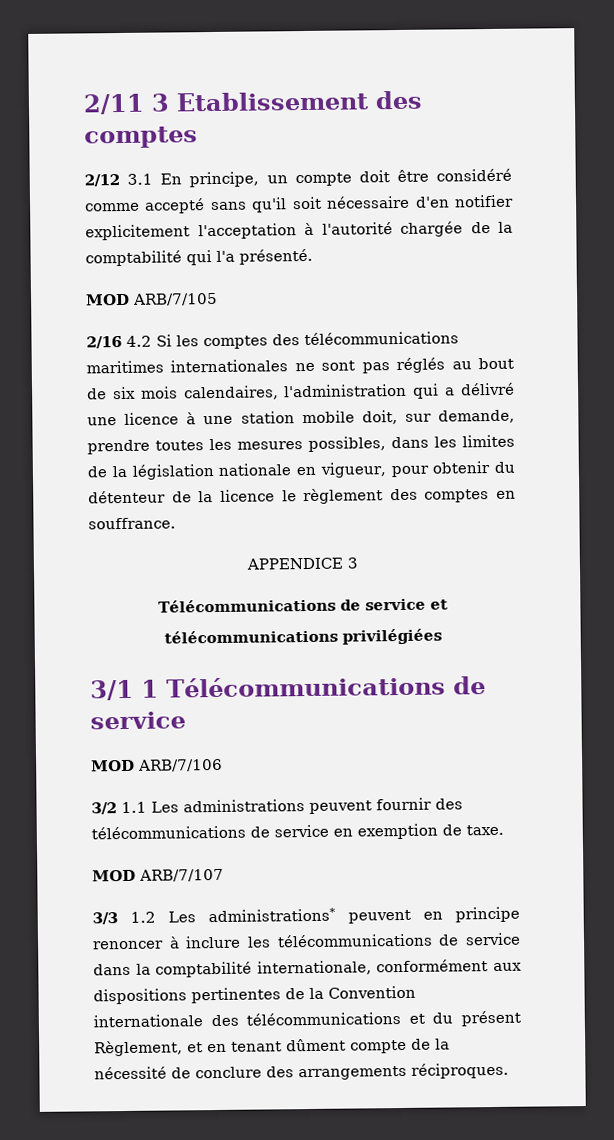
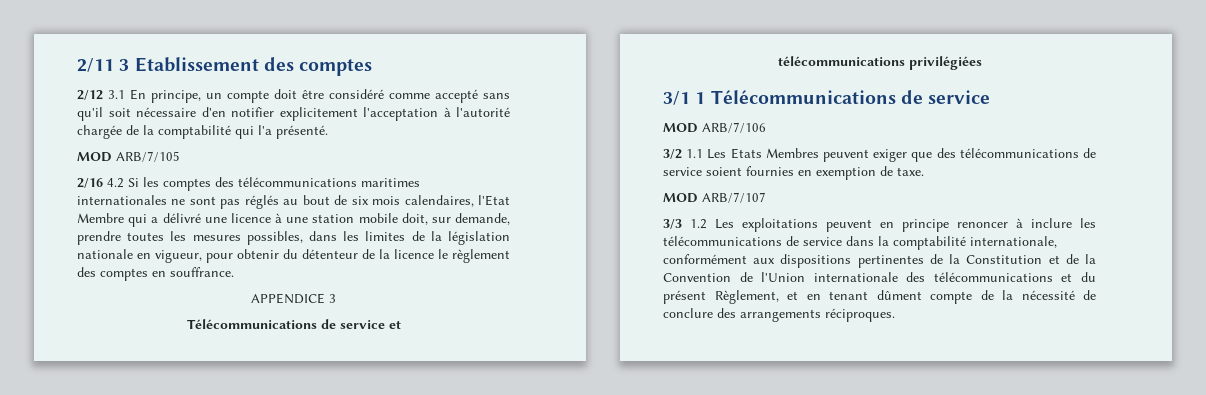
[283,383,408,398] l'administration -> [478,195,510,206] [77,213,124,223] l'Etat Membre
[183,797,432,814] administrations peuvent fournir -> [730,148,933,162] Etats Membres peuvent exiger que
(329, 831) none -> [706,166,794,176] soient fournies
[208,907,336,923] administrations* -> [742,218,818,232] exploitations
[328,985,416,999] Convention -> [966,254,1096,264] [663,272,806,282] Constitution et de la Convention de l'Union

